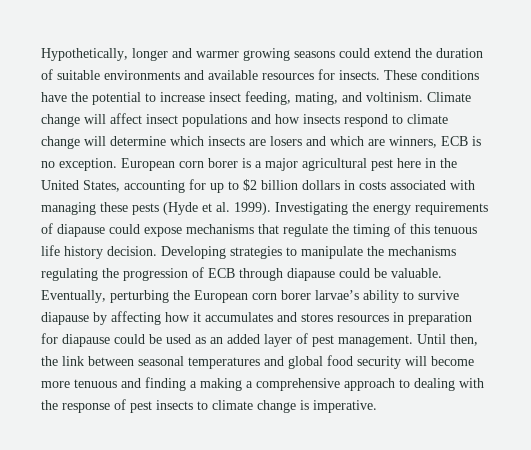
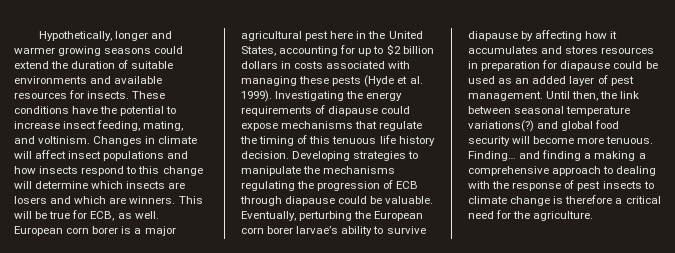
[427,92,471,102] [41,114,80,127] Climate change -> [93,136,198,146] Changes in climate
[407,114,448,124] climate -> [138,166,160,174] this
[389,136,481,148] [41,158,117,171] winners, ECB is no exception. -> [129,196,203,204] [14,210,159,221] winners. This will be true for ECB, as well.
[188,357,260,369] temperatures -> [566,106,631,116] [468,120,534,132] temperature variations(?)
[74,379,117,388] tenuous -> [606,136,654,144] [468,151,516,161] tenuous. Finding…
[313,400,377,413] imperative. -> [565,195,661,204] [468,210,594,221] therefore a critical need for the agriculture.

